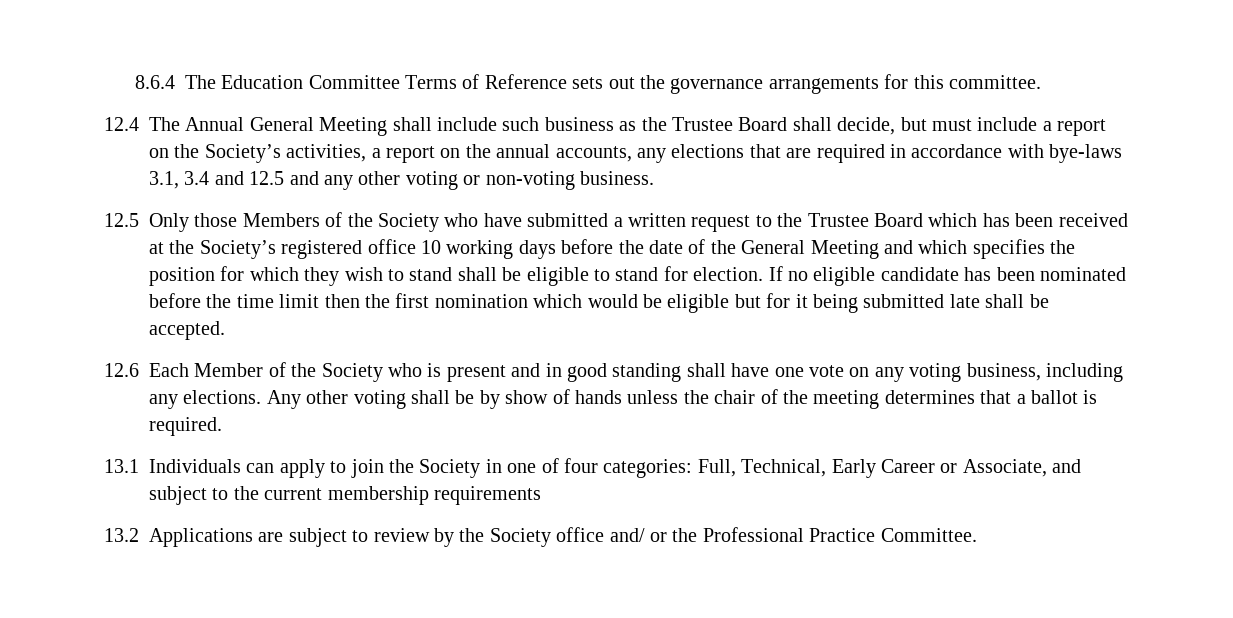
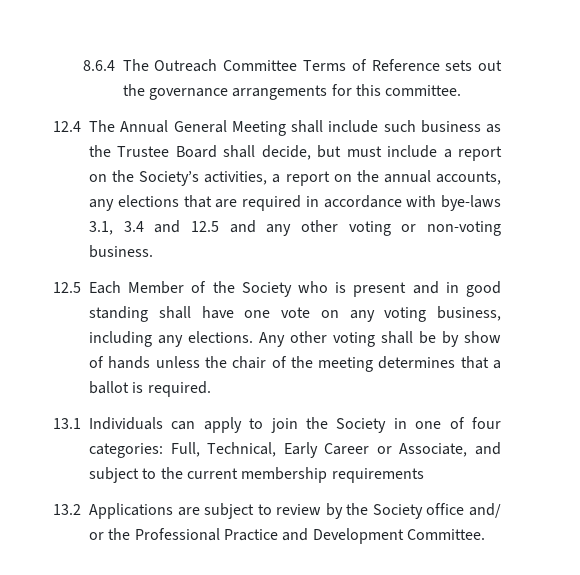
[221,75,304,89] Education -> [154,59,218,72] Outreach
[149,212,1128,232] [149,239,1076,259] [149,266,1126,286] [149,293,1049,313] [149,321,225,340] [104,363,139,377] Only those Members of the Society who have submitted a written request to the Trustee Board which has been received at the Society’s registered office 10 working days before the date of the General Meeting and which specifies the position for which they wish to stand shall be eligible to stand for election. If no eligible candidate has been nominated before the time limit then the first nomination which would be eligible but for it being submitted late shall be accepted. // 12.6 -> (81, 287) none
(876, 535) none -> [282,528,404,544] and Development

